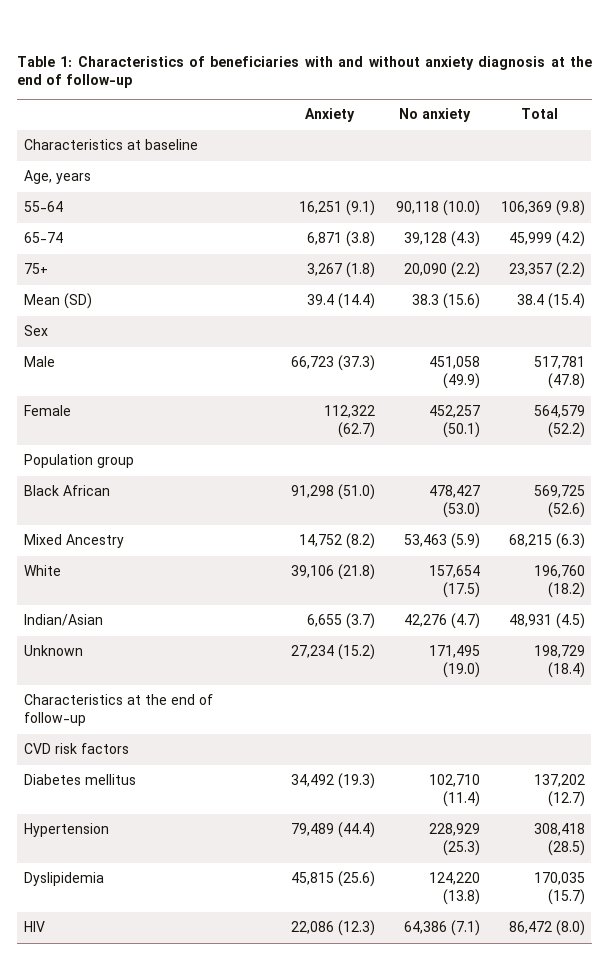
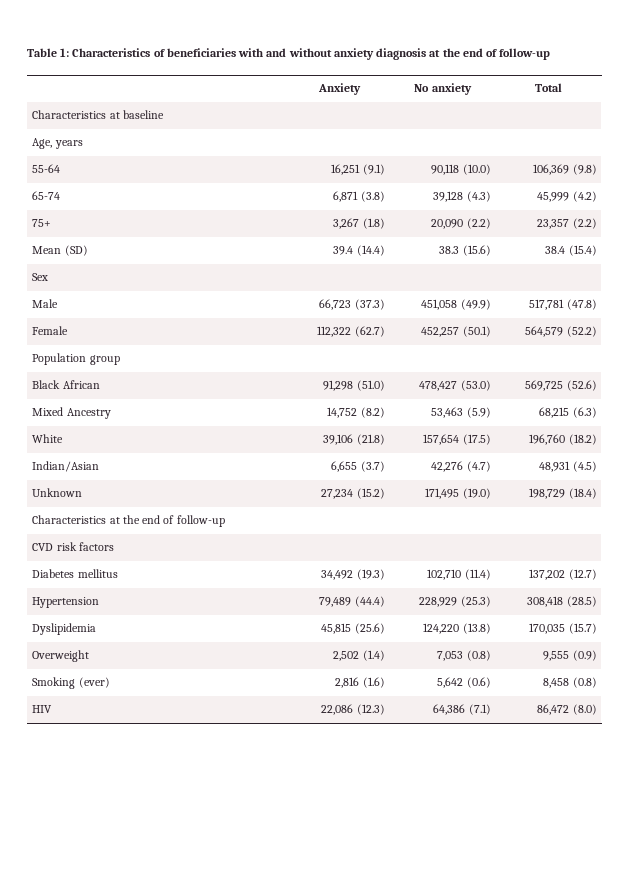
(585, 897) none -> [32,650,90,662] [333,650,385,661] [437,650,491,661] [543,650,597,661] [32,677,110,689] [335,677,385,688] [437,677,491,688] [543,677,597,688] // Overweight | 2,502 (1.4) | 7,053 (0.8) | 9,555 (0.9) // Smoking (ever) | 2,816 (1.6) | 5,642 (0.6) | 8,458 (0.8)

